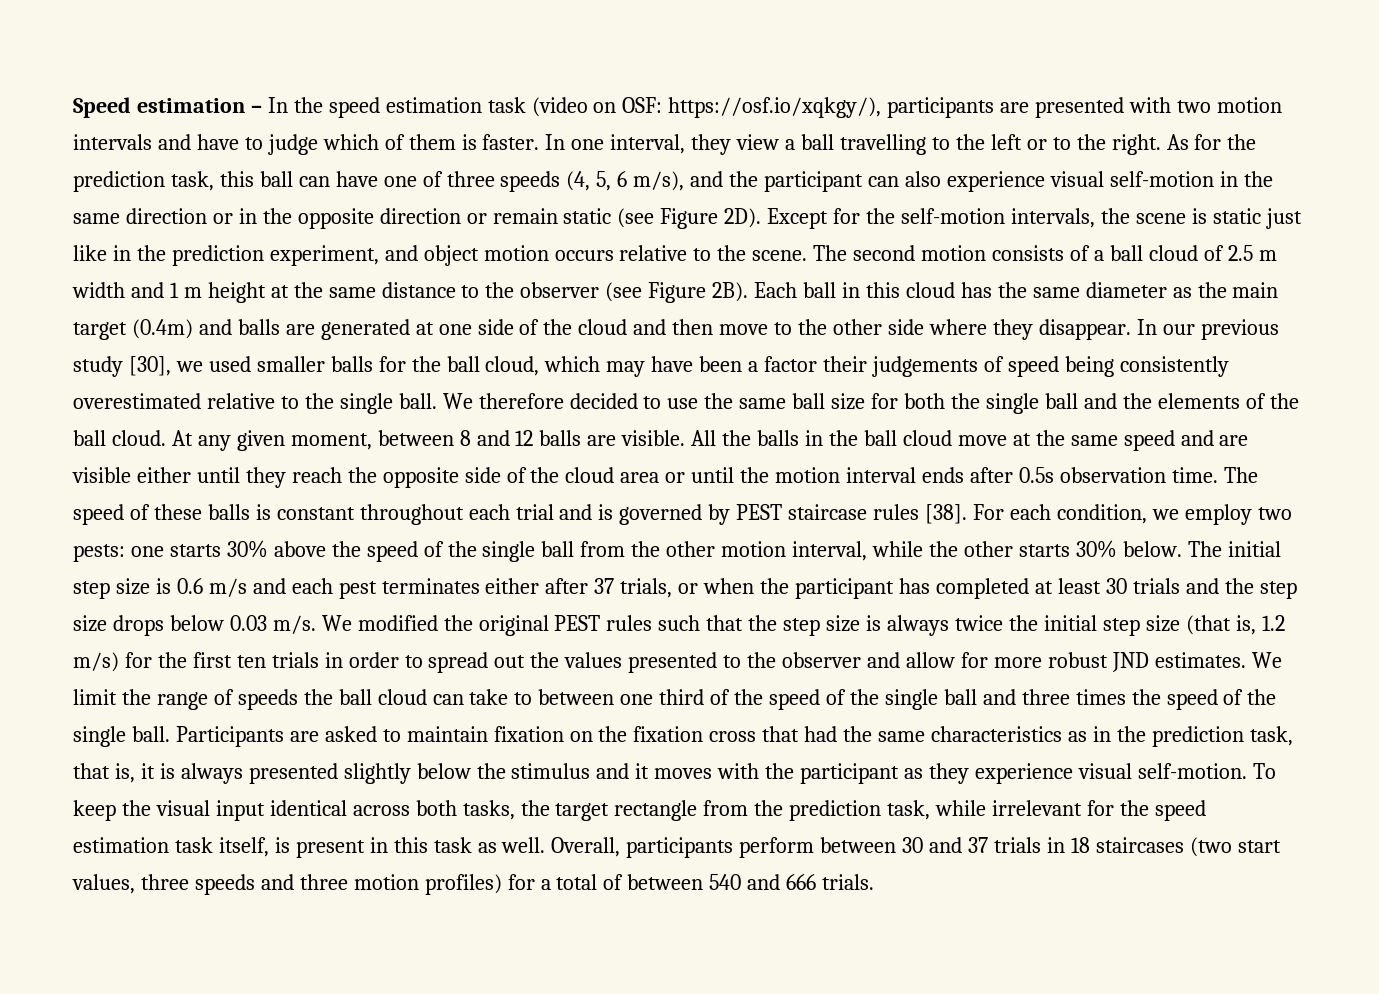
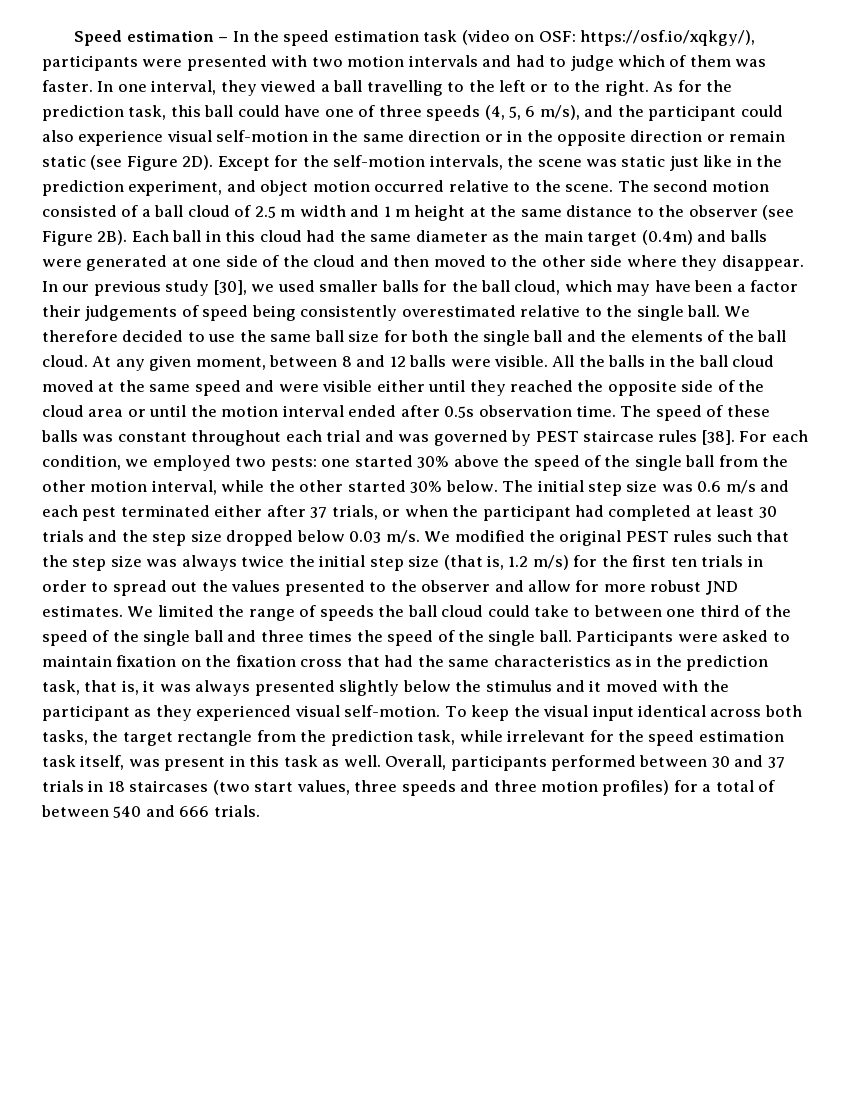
[1000,102,1030,113] are -> [142,59,183,67] were
[196,134,239,150] have -> [515,55,545,67] had
[461,134,477,150] is -> [735,59,767,67] was
[736,134,780,150] view -> [260,80,317,92] viewed
[298,176,330,187] can -> [237,105,280,117] could
[867,176,899,187] can -> [740,105,783,117] could
[1191,208,1207,224] is -> [586,159,618,167] was
[554,250,614,261] occurs -> [374,180,445,192] occurred
[992,245,1065,261] consists -> [42,205,117,217] consisted
[960,282,992,298] has -> [306,230,336,242] had
[285,324,315,335] are -> [42,259,82,267] were
[719,324,769,335] move -> [433,255,486,267] moved
[587,435,617,446] are -> [450,359,491,367] were
[957,435,1007,446] move -> [42,380,94,392] moved
[1219,435,1249,446] are -> [278,384,319,392] were
[291,467,342,483] reach -> [510,380,574,392] reached
[921,467,964,483] ends -> [348,405,397,417] ended
[255,504,271,520] is -> [82,434,114,442] was
[598,504,614,520] is -> [398,434,430,442] was
[1184,504,1252,525] employ -> [152,455,231,471] employed
[169,544,221,557] starts -> [354,455,413,467] started
[1018,544,1070,557] starts -> [347,480,406,492] started
[155,578,171,594] is -> [661,484,693,492] was
[381,578,480,594] terminates -> [120,505,210,517] terminated
[898,578,930,594] has -> [575,505,605,517] had
[112,615,164,636] drops -> [226,530,294,546] dropped
[866,615,882,631] is -> [146,559,178,567] was
[73,689,117,705] limit -> [157,605,214,617] limited
[432,694,464,705] can -> [487,605,530,617] could
[289,731,319,742] are -> [677,634,718,642] were
[159,763,175,779] is -> [159,684,191,692] was
[654,768,713,779] moves -> [605,680,658,692] moved
[974,763,1073,784] experience -> [196,705,292,721] experienced
[274,837,290,853] is -> [128,759,160,767] was
[739,837,815,858] perform -> [551,755,637,771] performed

